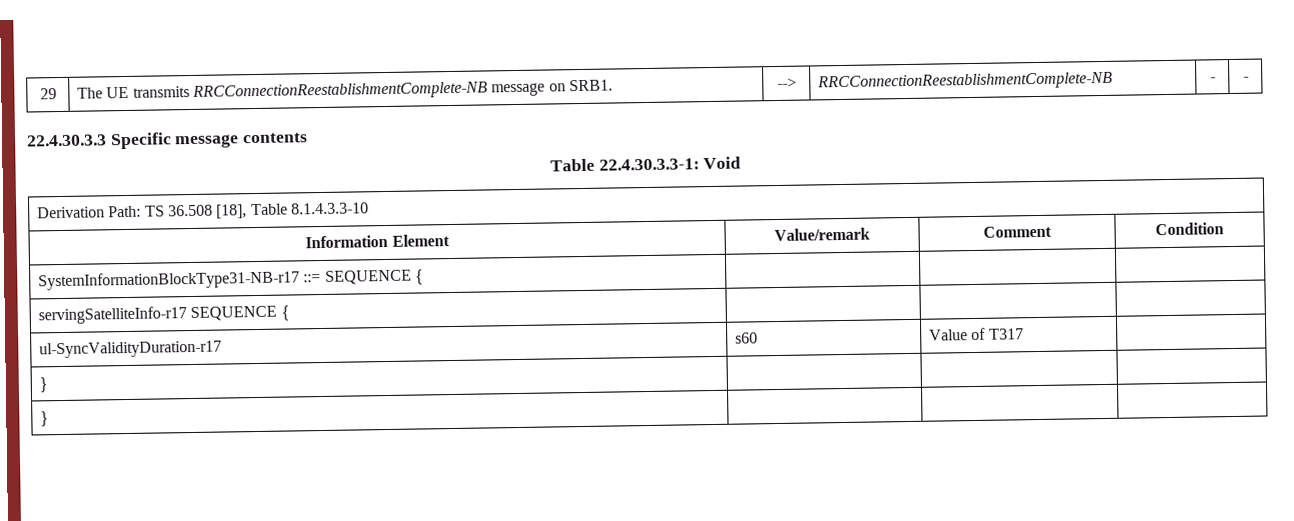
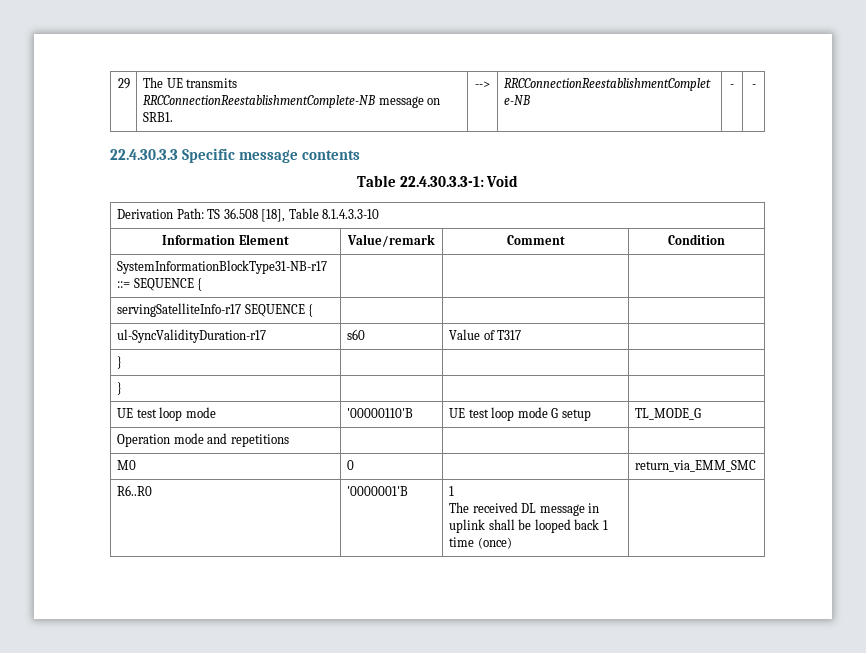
(49, 419) none -> [116,407,216,421] [346,408,413,418] [448,407,591,421] [634,408,701,420] [116,433,289,447] [116,460,136,470] [346,460,354,470] [634,460,756,472] [116,485,152,496] [346,486,408,496] [448,486,454,496] [448,502,600,516] [448,519,608,533] [448,537,512,549] // UE test loop mode | '00000110'B | UE test loop mode G setup | TL_MODE_G // Operation mode and repetitions | | | // M0 | 0 | | return_via_EMM_SMC // R6..R0 | '0000001'B | 1 // The received DL message in uplink shall be looped back 1 time (once) |

